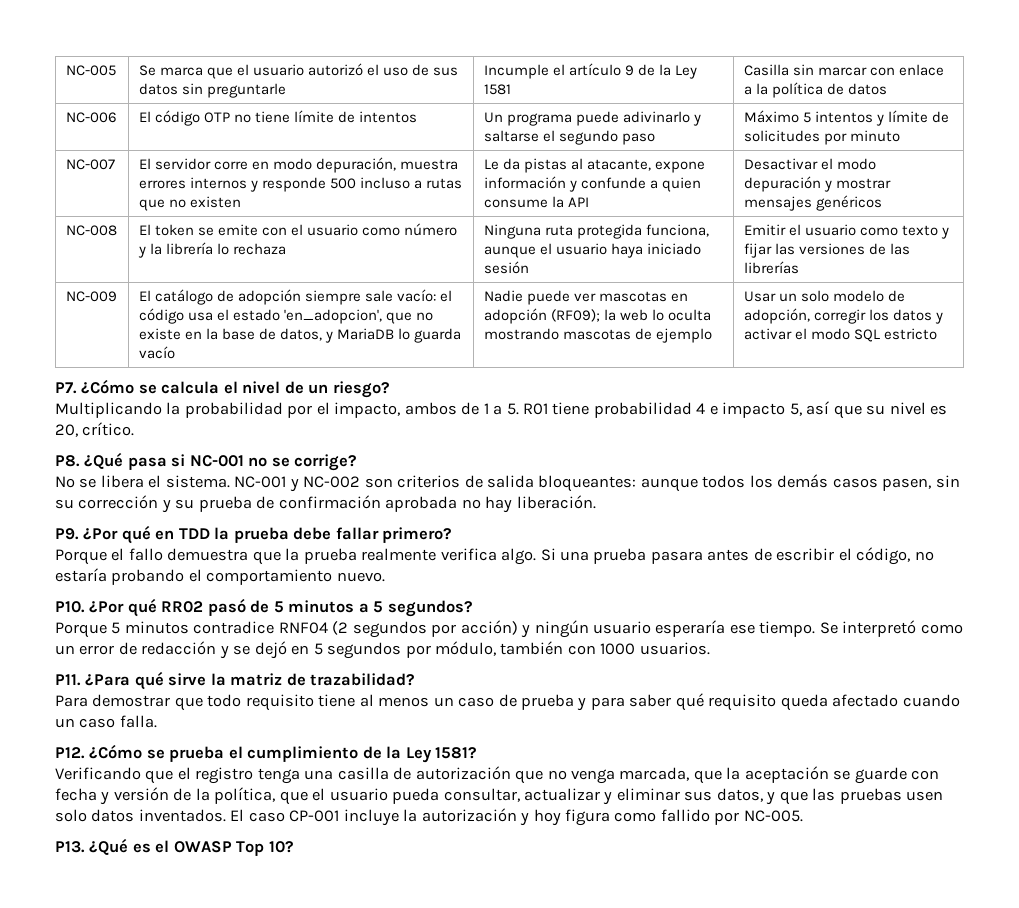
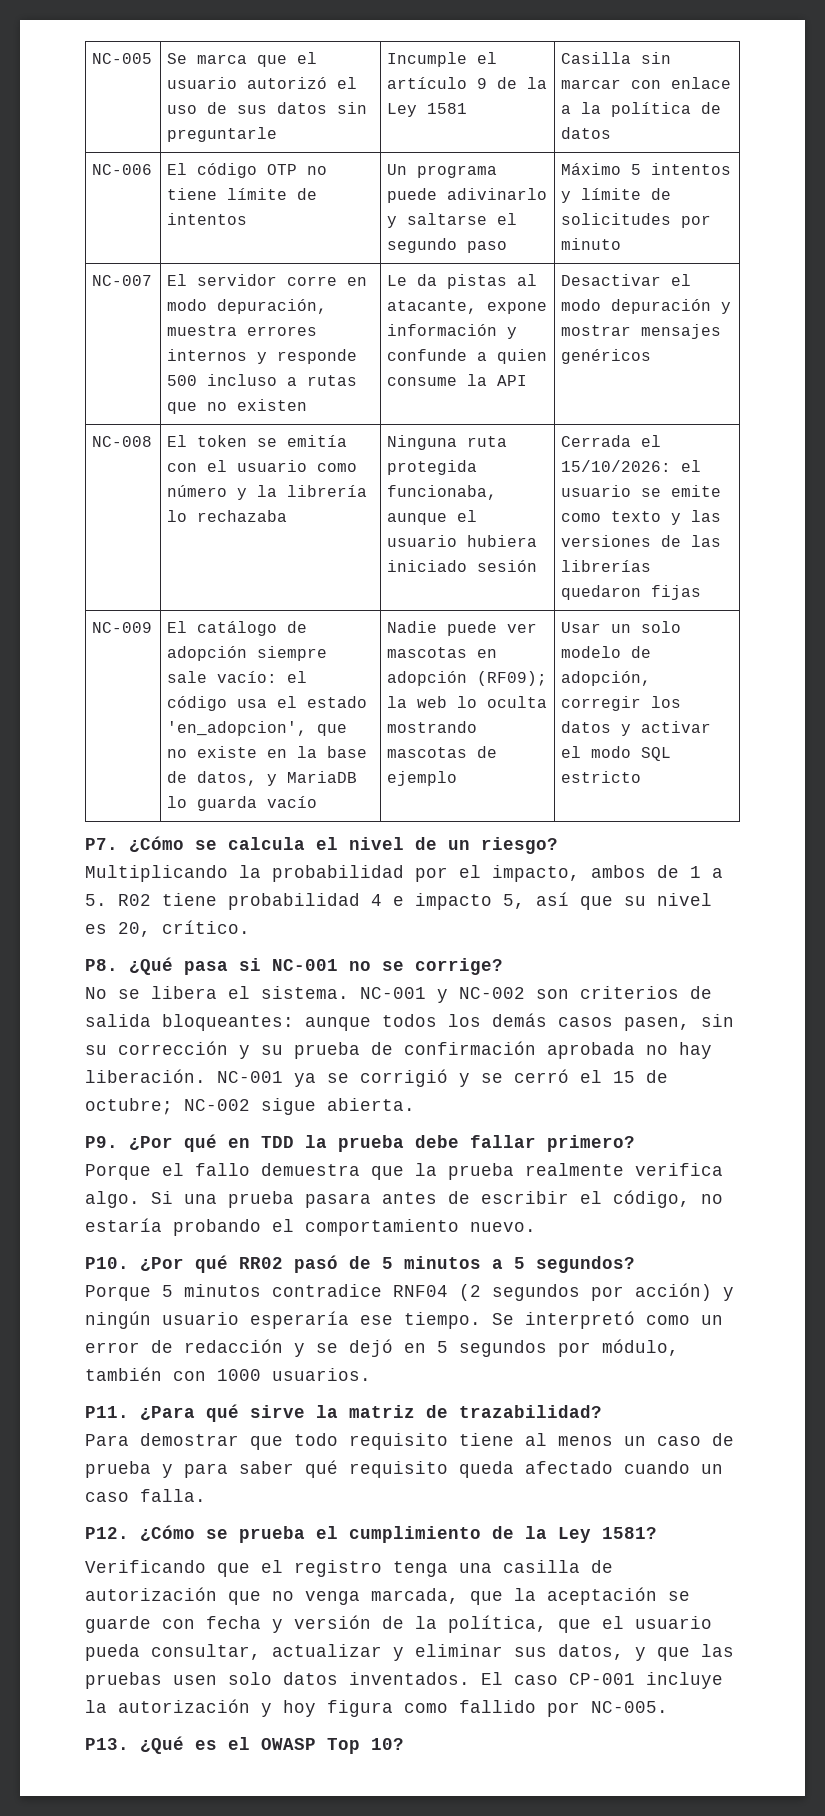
[217,224,258,236] emite -> [287,435,348,447] emitía
[232,243,286,255] rechaza -> [197,510,288,522] rechazaba
[645,224,709,237] funciona, -> [387,485,498,500] funcionaba,
[610,243,643,258] haya -> [467,535,538,547] hubiera
[743,224,856,236] Emitir el usuario -> [561,435,662,447] [561,460,702,472] [561,485,722,497] Cerrada el 15/10/2026: el usuario se emite
[743,243,772,258] fijar -> (682, 519) none
(799, 267) none -> [561,585,702,600] quedaron fijas
[523,403,549,415] R01 -> [118,894,151,906] R02
(596, 502) none -> [217,1069,668,1087] [85,1098,415,1115] NC-001 ya se corrigió y se cerró el 15 de octubre; NC-002 sigue abierta.

